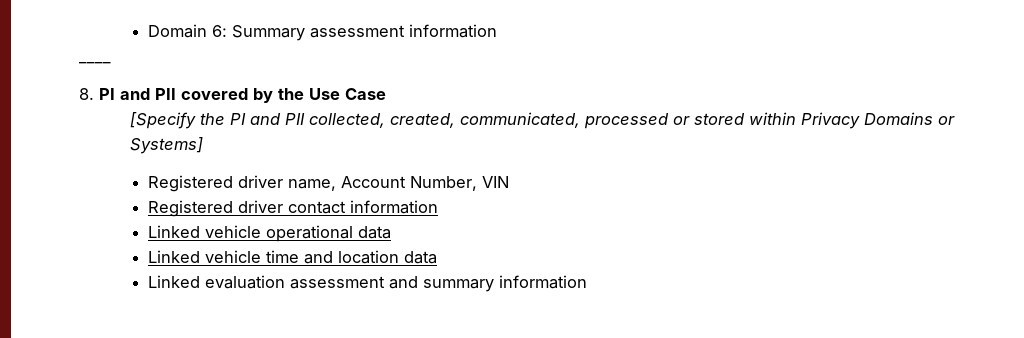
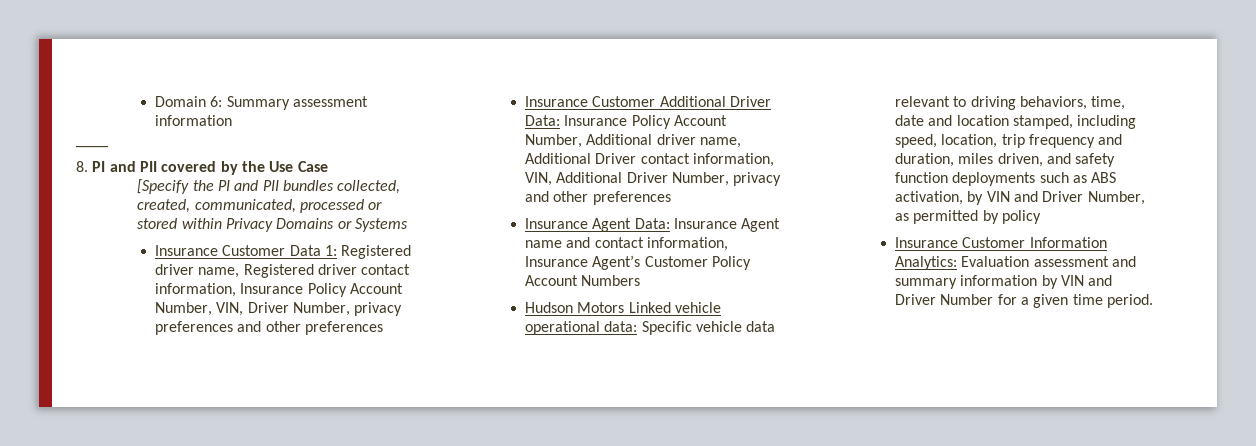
(305, 119) none -> [283,180,335,191] bundles
[129,137,203,154] [147,175,509,192] [147,200,438,217] [147,225,391,242] [147,250,437,264] [147,275,587,292] Systems] // Registered driver name, Account Number, VIN // Registered driver contact information // Linked vehicle operational data // Linked vehicle time and location data // Linked evaluation assessment and summary information -> [355,218,409,232] [155,245,412,259] [155,264,411,278] [155,283,404,297] [155,302,403,316] [155,321,384,335] [525,96,772,107] [525,115,728,129] [525,134,742,148] [525,153,775,167] [525,172,782,186] [525,191,671,205] [525,218,781,232] [525,237,729,251] [525,255,752,270] [525,275,641,286] [525,302,722,313] [525,321,776,335] [895,96,1126,110] [895,115,1137,129] [895,134,1123,148] [895,153,1116,167] [895,172,1117,186] [895,191,1145,205] [895,210,1042,224] [895,237,1107,248] [895,256,1137,270] [895,275,1113,289] [895,294,1153,308] Systems // Insurance Customer Data 1: Registered driver name, Registered driver contact information, Insurance Policy Account Number, VIN, Driver Number, privacy preferences and other preferences // Insurance Customer Additional Driver Data: Insurance Policy Account Number, Additional driver name, Additional Driver contact information, VIN, Additional Driver Number, privacy and other preferences // Insurance Agent Data: Insurance Agent name and contact information, Insurance Agent’s Customer Policy Account Numbers // Hudson Motors Linked vehicle operational data: Specific vehicle data relevant to driving behaviors, time, date and location stamped, including speed, location, trip frequency and duration, miles driven, and safety function deployments such as ABS activation, by VIN and Driver Number, as permitted by policy // Insurance Customer Information Analytics: Evaluation assessment and summary information by VIN and Driver Number for a given time period.

